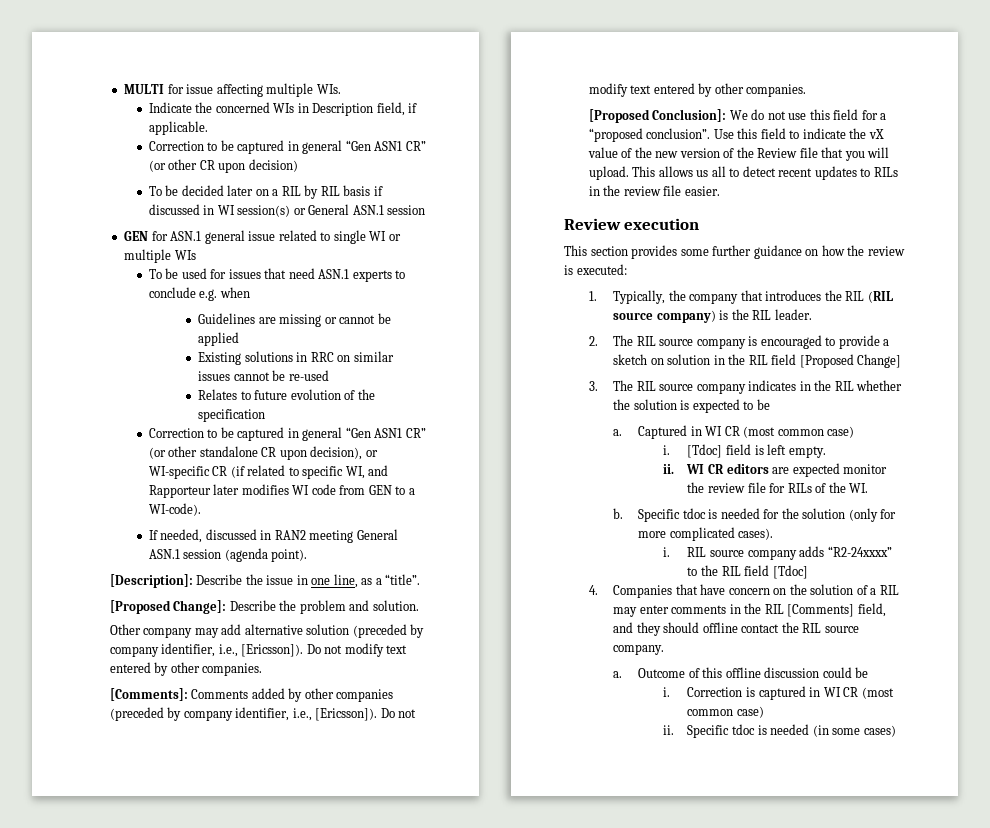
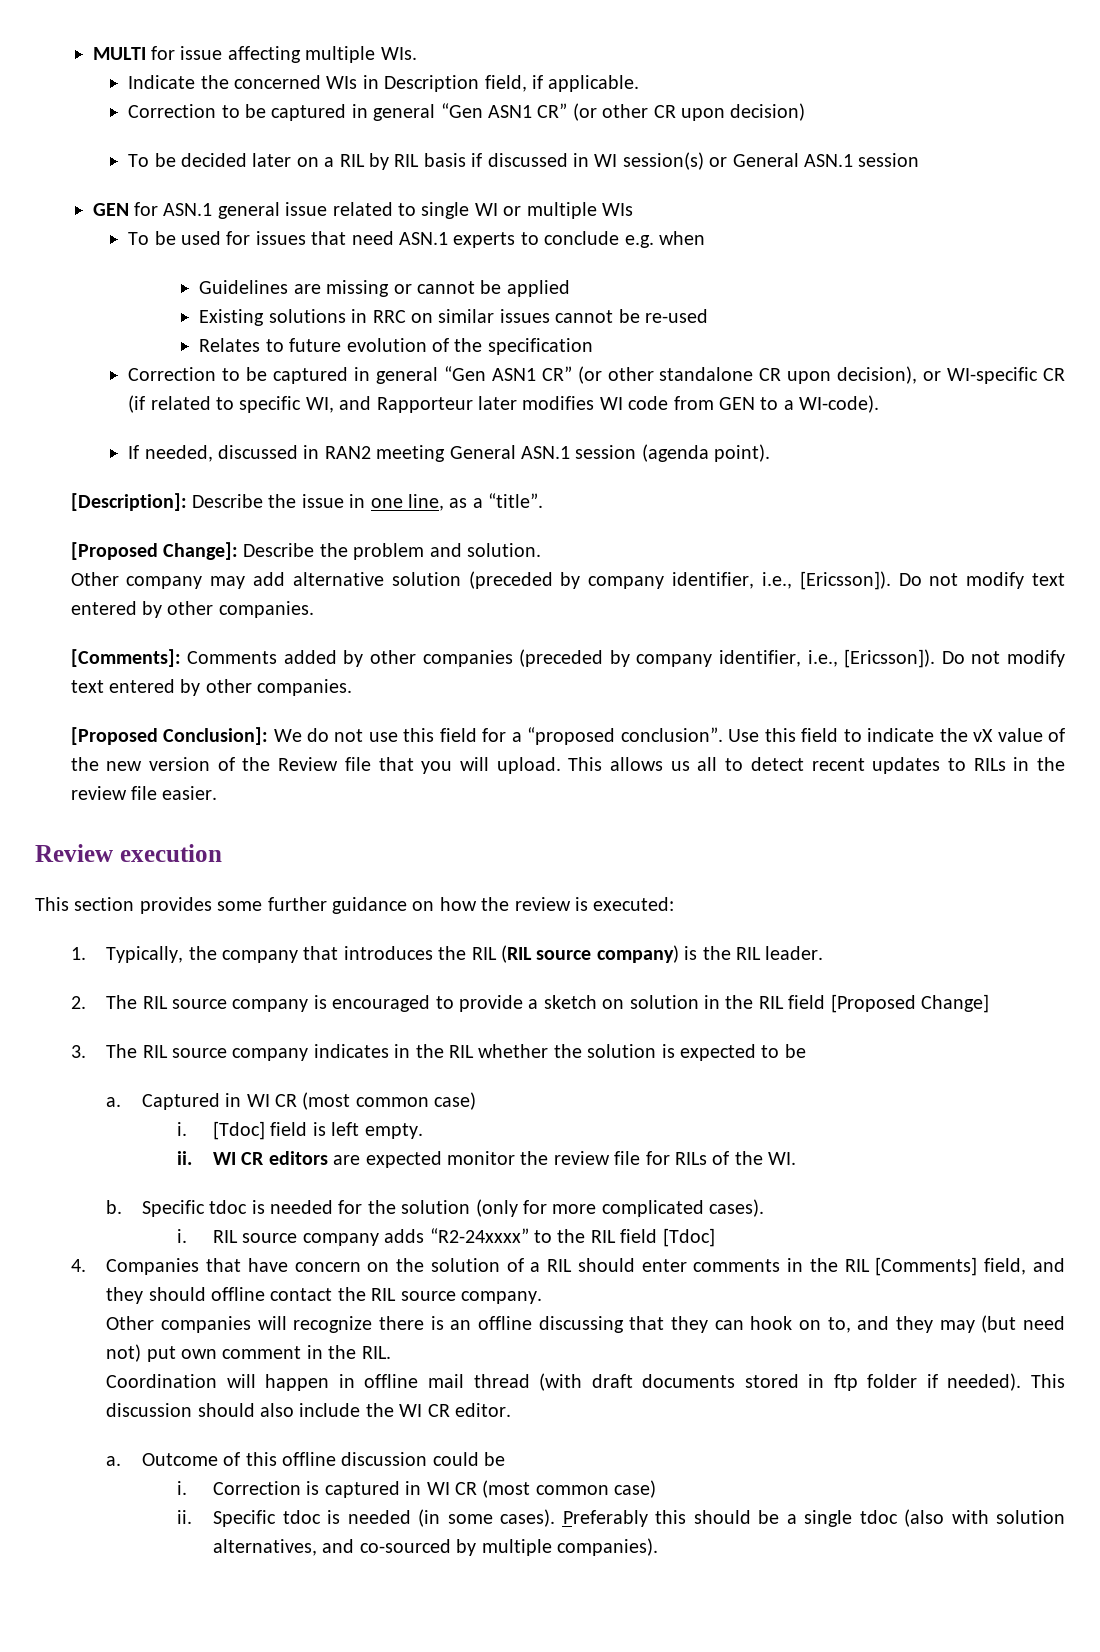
[613,607,638,617] may -> [577,1258,635,1272] should
(665, 649) none -> [106,1315,1066,1333] [106,1344,391,1362] [106,1373,1065,1391] [106,1403,511,1417] // Other companies will recognize there is an offline discussing that they can hook on to, and they may (but need not) put own comment in the RIL. // Coordination will happen in offline mail thread (with draft documents stored in ftp folder if needed). This discussion should also include the WI CR editor.
[863,725,896,737] cases) -> [499,1509,1065,1527] [212,1538,658,1556] cases). Preferably this should be a single tdoc (also with solution alternatives, and co-sourced by multiple companies).

